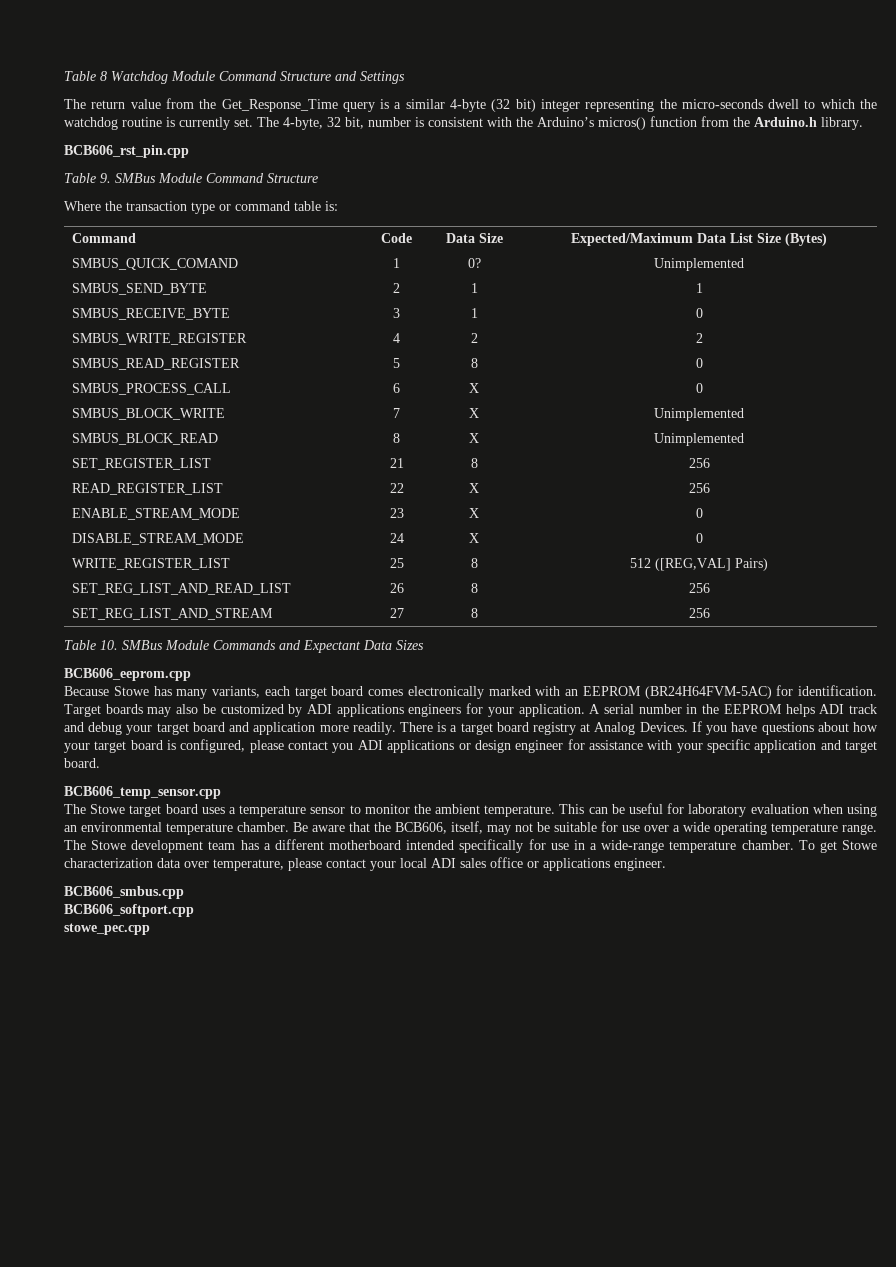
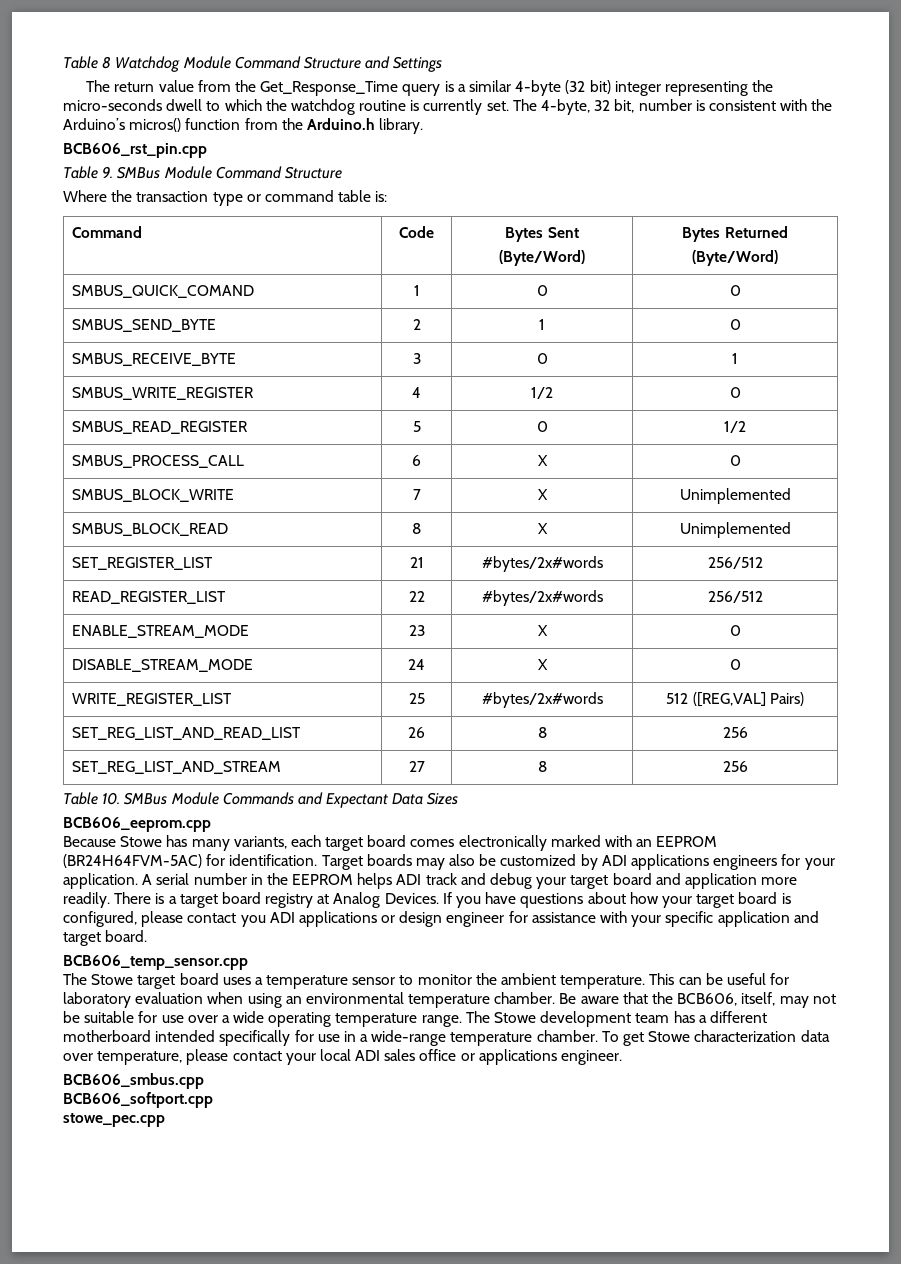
[445,233,503,243] [571,233,827,246] Data Size | Expected/Maximum Data List Size (Bytes) -> [505,227,579,242] [499,250,585,266] [682,226,788,242] [692,250,778,266] Bytes Sent // (Byte/Word) | Bytes Returned // (Byte/Word)
[467,258,481,268] [654,258,744,271] 0? | Unimplemented -> [536,285,548,296] [729,285,741,296] 0 | 0
[695,283,703,293] 1 -> [729,319,741,330] 0
[470,308,478,318] [695,308,703,318] | 1 | 0 -> [536,353,548,364] [732,353,738,364] | 0 | 1
[470,333,478,343] [695,333,703,343] 2 | 2 -> [531,387,553,399] [729,387,741,398] 1/2 | 0
[470,358,478,368] [695,358,703,368] 8 | 0 -> [536,421,548,432] [724,421,746,433] 0 | 1/2
[470,458,478,468] [688,458,710,468] 8 | 256 -> [481,556,603,572] [707,557,763,569] #bytes/2x#words | 256/512
[469,483,479,493] [688,483,710,493] X | 256 -> [481,590,603,606] [707,591,763,603] #bytes/2x#words | 256/512
[470,558,478,568] 8 -> [481,692,603,708] #bytes/2x#words

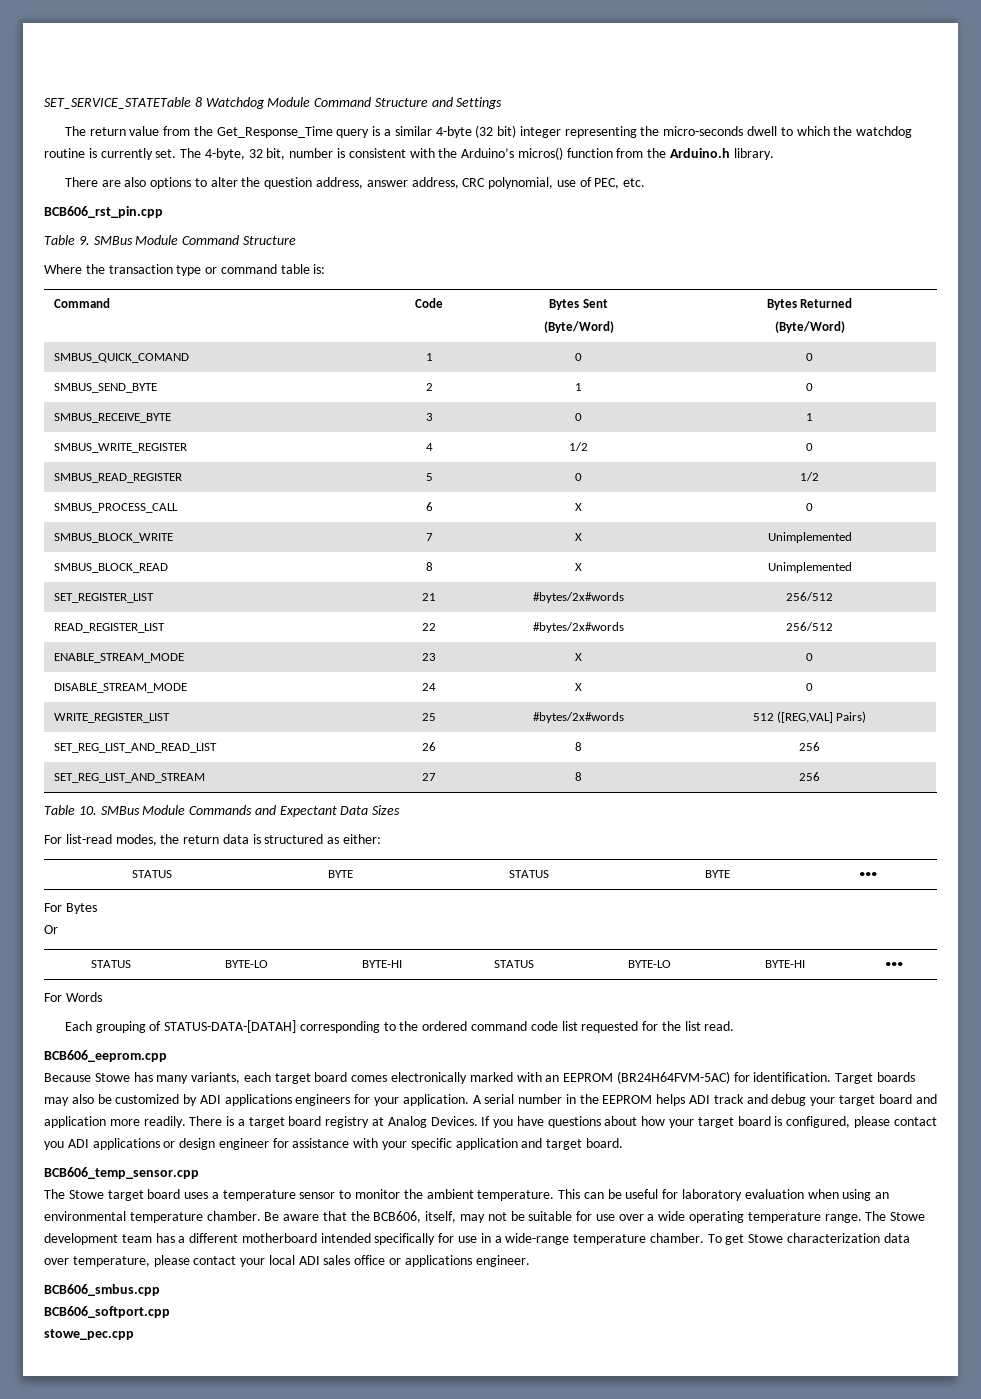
[63,56,98,69] Table -> [44,97,191,109] SET_SERVICE_STATETable
(424, 126) none -> [64,177,646,189] // There are also options to alter the question address, answer address, CRC polynomial, use of PEC, etc.
(459, 798) none -> [44,834,382,846] [131,870,172,878] [327,870,353,878] [508,870,549,878] [704,870,730,878] [858,872,877,878] [44,903,97,914] [44,925,58,934] [90,960,131,968] [224,960,268,968] [361,960,402,968] [493,960,534,968] [627,960,671,968] [764,960,805,968] [884,962,903,968] [44,992,102,1002] [64,1020,735,1033] // For list-read modes, the return data is structured as either: // STATUS | BYTE | STATUS | BYTE | ••• // For Bytes // Or // STATUS | BYTE-LO | BYTE-HI | STATUS | BYTE-LO | BYTE-HI | ••• // For Words // Each grouping of STATUS-DATA-[DATAH] corresponding to the ordered command code list requested for the list read.

